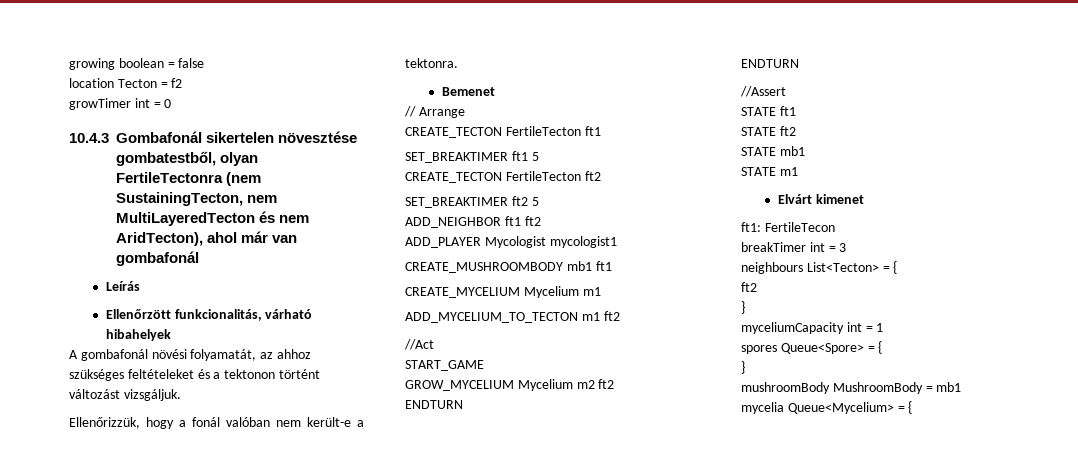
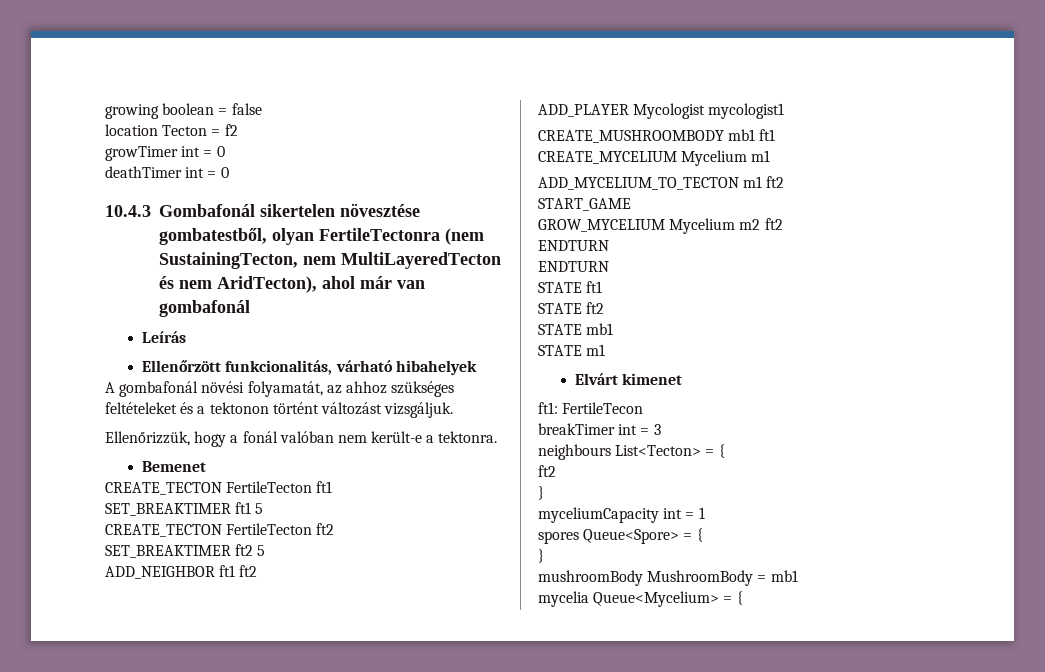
(172, 103) none -> [105,166,229,178] // deathTimer int = 0
[404,106,465,118] // // Arrange -> (207, 466) none
[404,339,434,350] // //Act -> (785, 182) none
[740,86,786,97] // //Assert -> (609, 266) none

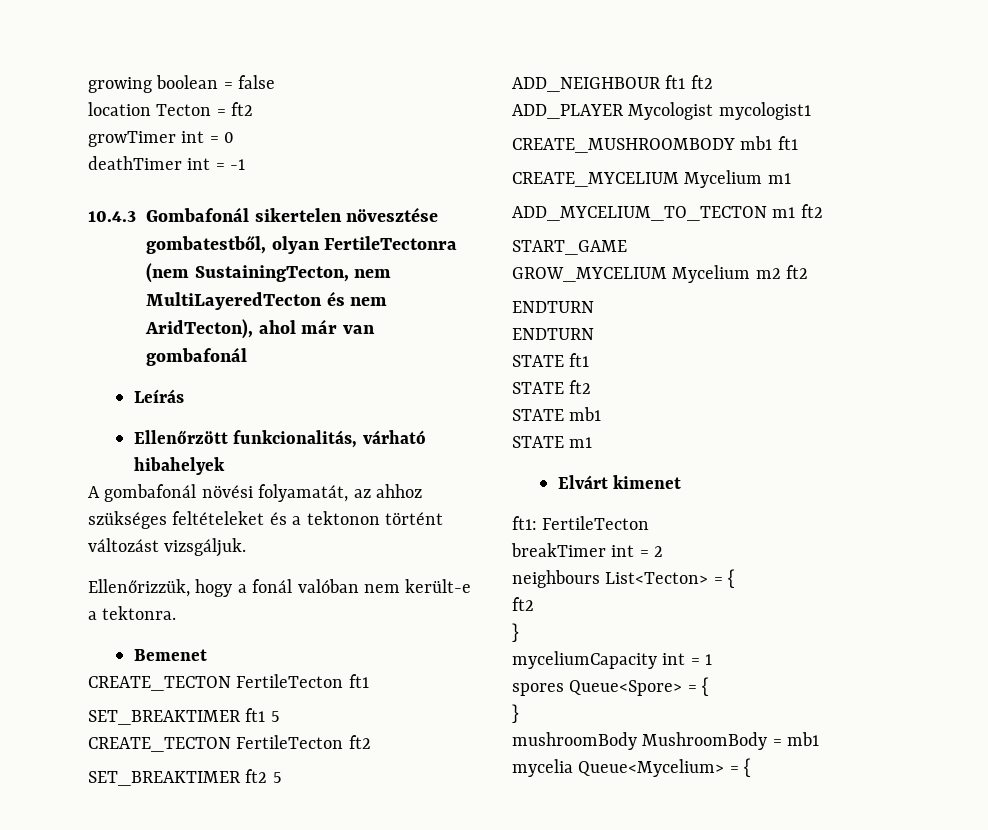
[224,124,238,136] f2 -> [231,102,254,116] ft2
[220,167,229,178] 0 -> [230,159,246,170] -1
[105,566,215,579] ADD_NEIGHBOR -> [512,77,661,92] ADD_NEIGHBOUR
[562,402,644,414] FertileTecon -> [542,516,650,530] FertileTecton
[653,424,661,435] 3 -> [654,546,664,557] 2

